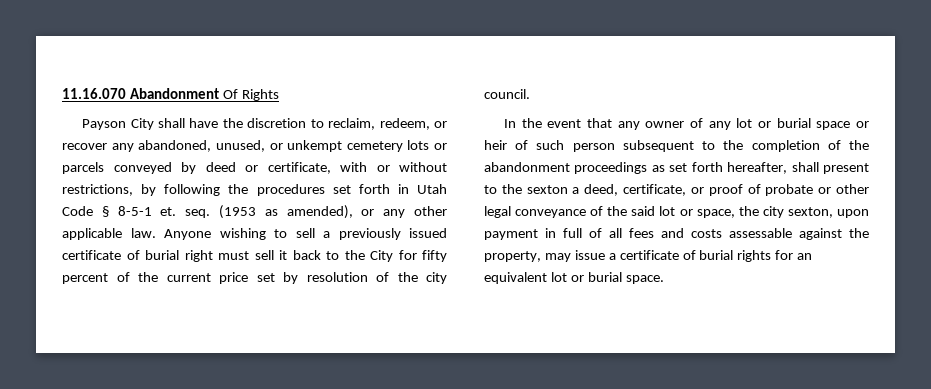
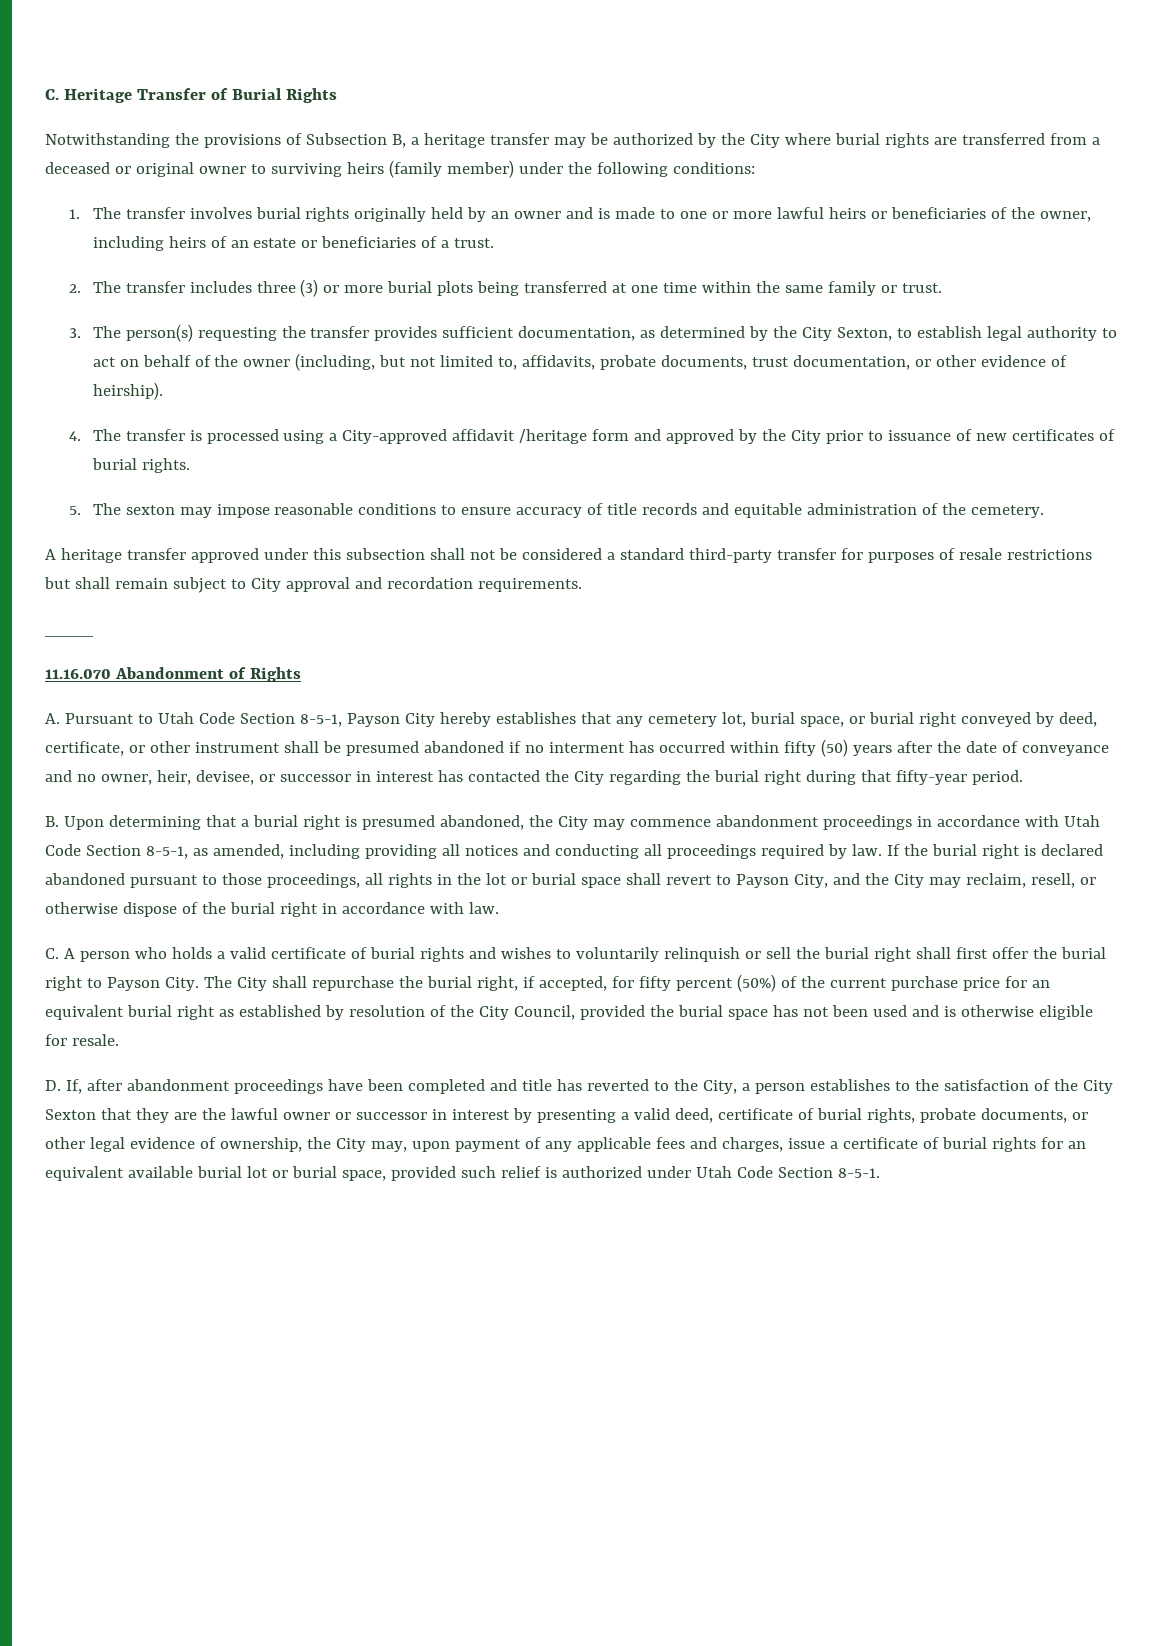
(62, 93) none -> [45,88,337,103] [45,133,1100,148] [45,160,755,178] [68,207,1092,222] [92,236,495,251] [68,279,943,297] [68,324,1118,342] [92,353,1068,371] [92,382,163,400] [68,429,1116,444] [91,458,190,473] [68,503,1045,518] [45,548,1092,563] [44,577,582,593] [45,634,94,637] C. Heritage Transfer of Burial Rights // Notwithstanding the provisions of Subsection B, a heritage transfer may be authorized by the City where burial rights are transferred from a deceased or original owner to surviving heirs (family member) under the following conditions: // 1. The transfer involves burial rights originally held by an owner and is made to one or more lawful heirs or beneficiaries of the owner, including heirs of an estate or beneficiaries of a trust. // 2. The transfer includes three (3) or more burial plots being transferred at one time within the same family or trust. // 3. The person(s) requesting the transfer provides sufficient documentation, as determined by the City Sexton, to establish legal authority to act on behalf of the owner (including, but not limited to, affidavits, probate documents, trust documentation, or other evidence of heirship). // 4. The transfer is processed using a City-approved affidavit /heritage form and approved by the City prior to issuance of new certificates of burial rights. // 5. The sexton may impose reasonable conditions to ensure accuracy of title records and equitable administration of the cemetery. // A heritage transfer approved under this subsection shall not be considered a standard third-party transfer for purposes of resale restrictions but shall remain subject to City approval and recordation requirements. // ____ //
[222,89,279,101] [82,118,448,130] [62,140,447,152] [62,162,447,174] [62,184,447,196] [62,205,448,219] [62,228,447,240] [62,250,393,262] Of Rights // Payson City shall have the discretion to reclaim, redeem, or recover any abandoned, unused, or unkempt cemetery lots or parcels conveyed by deed or certificate, with or without restrictions, by following the procedures set forth in Utah Code § 8-5-1 et. seq. (1953 as amended), or any other applicable law. Anyone wishing to sell a previously issued certificate of burial right must sell it back to the City -> [228,667,301,682] [45,712,1097,727] [45,739,1109,757] [45,770,1023,785] [45,815,1100,830] [45,844,1103,859] [45,873,1096,888] [45,902,499,917] [45,947,1106,962] [45,976,607,991] of Rights // A. Pursuant to Utah Code Section 8-5-1, Payson City hereby establishes that any cemetery lot, burial space, or burial right conveyed by deed, certificate, or other instrument shall be presumed abandoned if no interment has occurred within fifty (50) years after the date of conveyance and no owner, heir, devisee, or successor in interest has contacted the City regarding the burial right during that fifty-year period. // B. Upon determining that a burial right is presumed abandoned, the City may commence abandonment proceedings in accordance with Utah Code Section 8-5-1, as amended, including providing all notices and conducting all proceedings required by law. If the burial right is declared abandoned pursuant to those proceedings, all rights in the lot or burial space shall revert to Payson City, and the City may reclaim, resell, or otherwise dispose of the burial right in accordance with law. // C. A person who holds a valid certificate of burial rights and wishes to voluntarily relinquish or sell the burial right shall first offer the burial right to Payson City. The City shall repurchase the burial right, if accepted,
(108, 278) none -> [736,974,776,992] (50%)
[219,272,447,284] [484,89,530,99] [504,118,869,130] [484,140,869,152] [484,162,870,174] [484,184,869,196] [484,206,869,218] [484,228,869,240] [484,251,571,262] price set by resolution of the city council. // In the event that any owner of any lot or burial space or heir of such person subsequent to the completion of the abandonment proceedings as set forth hereafter, shall present to the sexton a deed, certificate, or proof of probate or other legal conveyance of the said lot or space, the city sexton, upon payment in full of all fees and costs assessable against the property, may -> [890,976,1050,991] [45,1005,1093,1020] [45,1034,119,1046] [45,1079,1113,1094] [45,1108,1088,1123] [45,1137,783,1152] purchase price for an equivalent burial right as established by resolution of the City Council, provided the burial space has not been used and is otherwise eligible for resale. // D. If, after abandonment proceedings have been completed and title has reverted to the City, a person establishes to the satisfaction of the City Sexton that they are the lawful owner or successor in interest by presenting a valid deed, certificate of burial rights, probate documents, or other legal evidence of ownership, the City may, upon payment of any applicable fees and charges,
[550,272,664,284] lot or burial space. -> [127,1166,880,1181] available burial lot or burial space, provided such relief is authorized under Utah Code Section 8-5-1.

